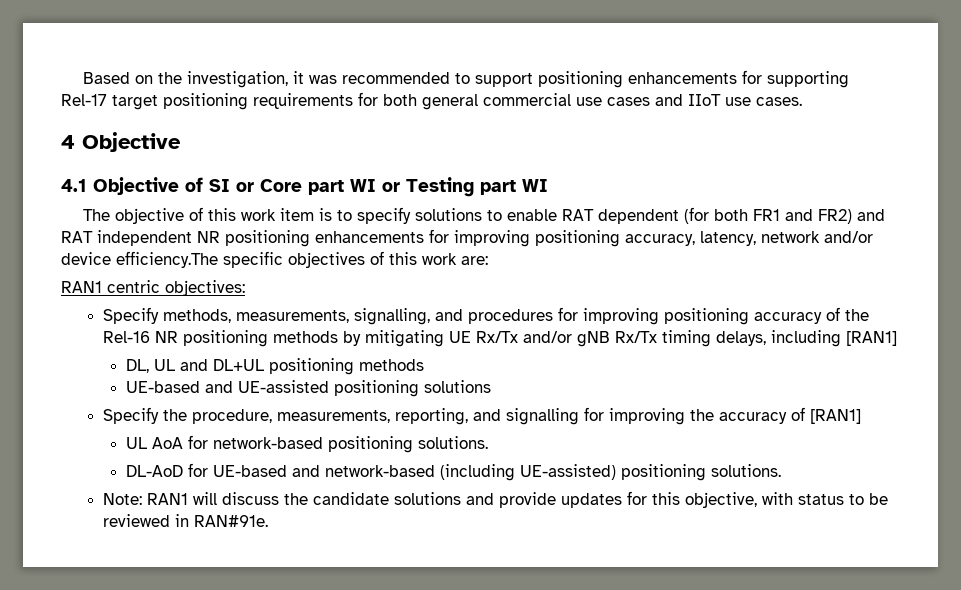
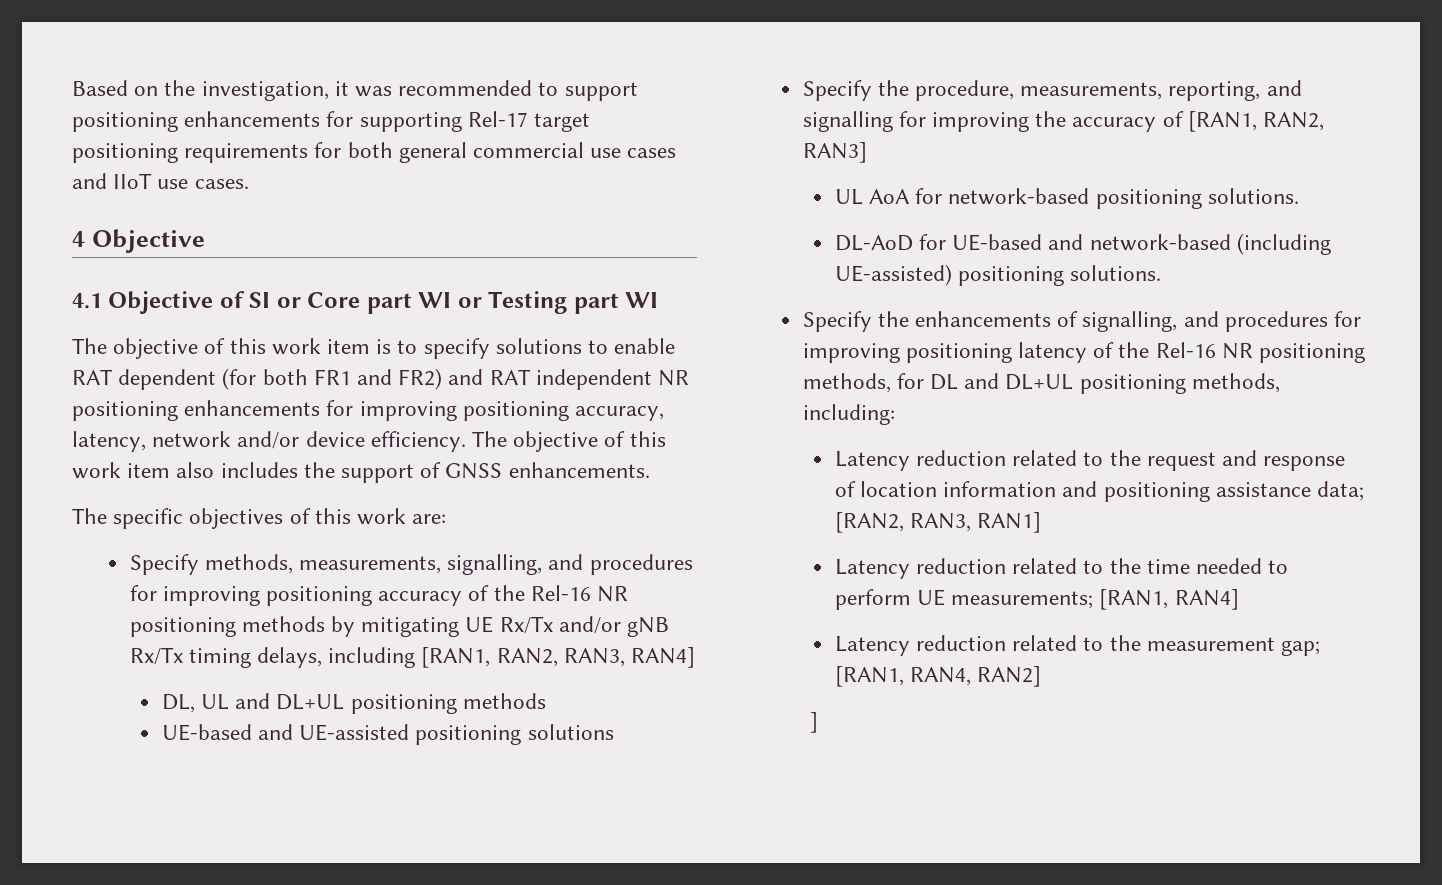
[116,251,218,268] efficiency.The -> [370,431,666,452] [72,462,650,483] [72,508,107,524] efficiency. The objective of this work item also includes the support of GNSS enhancements. // The
[61,280,245,296] // RAN1 centric objectives: -> (447, 519) none
[845,331,897,346] [RAN1] -> [421,647,696,668] [RAN1, RAN2, RAN3, RAN4]
[809,409,861,424] [RAN1] -> [1187,111,1325,132] [802,142,867,163] [RAN1, RAN2, RAN3]
[102,491,888,508] [102,514,268,527] Note: RAN1 will discuss the candidate solutions and provide updates for this objective, with status to be reviewed in RAN#91e. -> [802,311,1362,332] [802,342,1366,363] [802,373,1280,394] [802,404,895,425] [834,450,1346,471] [834,481,1365,502] [834,512,1042,533] [834,558,1289,579] [834,589,1239,610] [834,635,1321,656] [834,666,1042,687] [809,712,818,733] Specify the enhancements of signalling, and procedures for improving positioning latency of the Rel-16 NR positioning methods, for DL and DL+UL positioning methods, including: // Latency reduction related to the request and response of location information and positioning assistance data; [RAN2, RAN3, RAN1] // Latency reduction related to the time needed to perform UE measurements; [RAN1, RAN4] // Latency reduction related to the measurement gap; [RAN1, RAN4, RAN2] // ]

